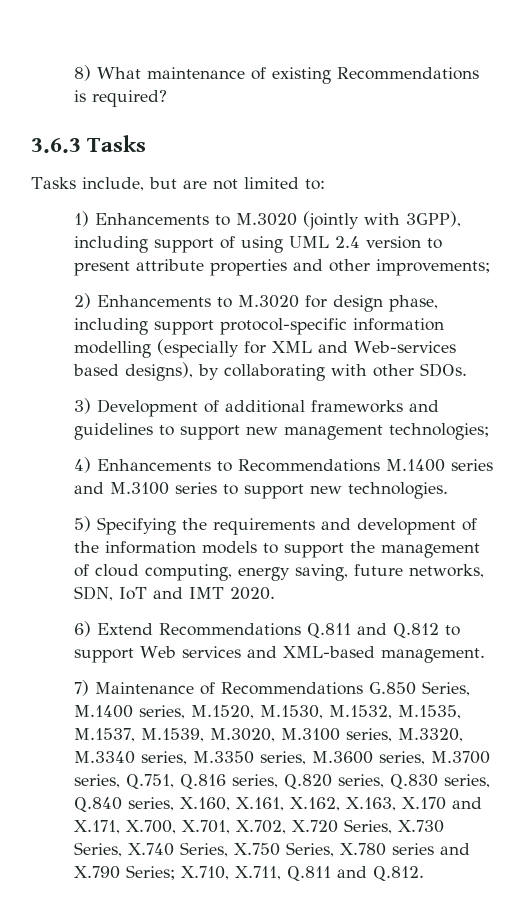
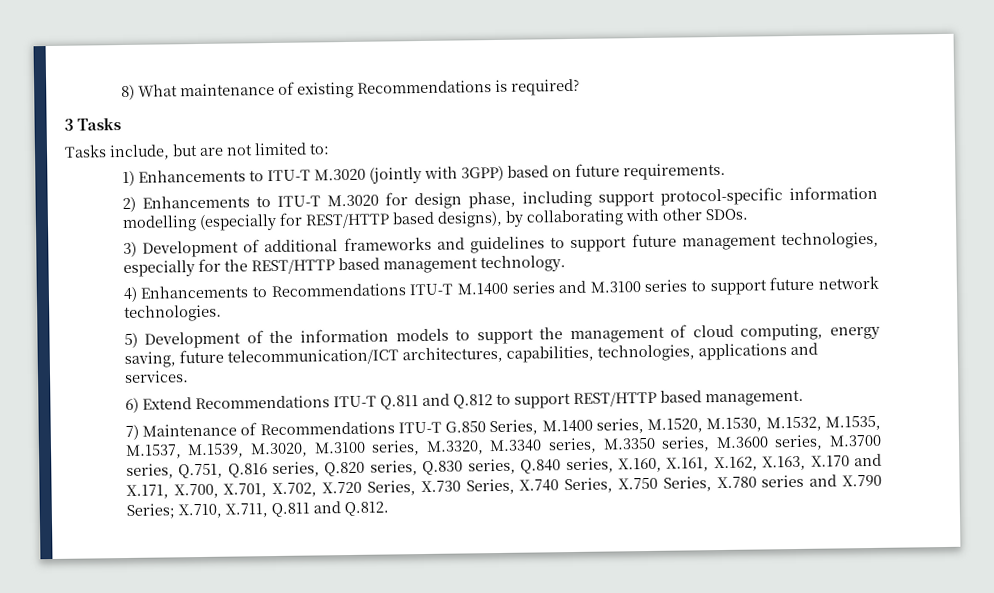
[31,138,81,153] 3.6.3 -> [64,118,74,131] 3
(231, 220) none -> [266,169,311,182] ITU-T
[406,211,462,227] [74,236,443,253] [74,259,491,276] 3GPP), including support of using UML 2.4 version to present attribute properties and other improvements; -> [460,162,726,182] 3GPP) based on future requirements.
(233, 302) none -> [276,195,321,207] ITU-T
[272,341,457,353] XML and Web-services -> [304,213,390,229] REST/HTTP
[246,423,490,440] new management technologies; -> [631,231,879,251] [122,255,566,278] future management technologies, especially for the REST/HTTP based management technology.
(381, 465) none -> [409,283,454,296] ITU-T
[310,485,343,494] new -> [769,275,880,291] future network
[97,517,457,535] Specifying the requirements and development -> [144,331,242,349] Development
[409,564,485,578] [74,586,276,601] networks, SDN, IoT and IMT 2020. -> [226,342,818,366] [123,370,189,384] telecommunication/ICT architectures, capabilities, technologies, applications and services.
(302, 629) none -> [332,395,377,408] ITU-T
[140,646,376,658] Web services and XML-based -> [572,390,702,407] REST/HTTP based
(364, 688) none -> [397,421,442,434] ITU-T

